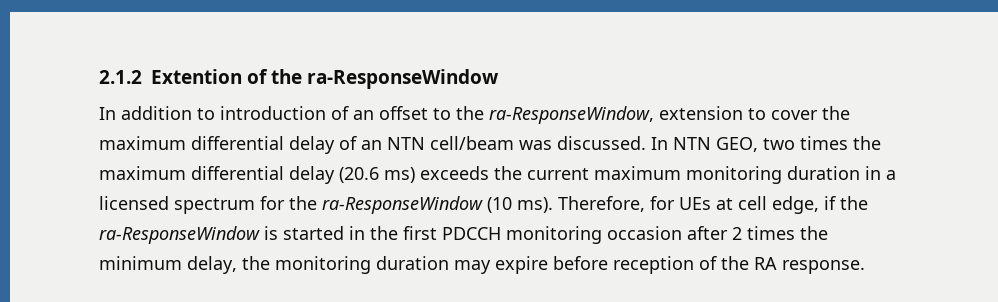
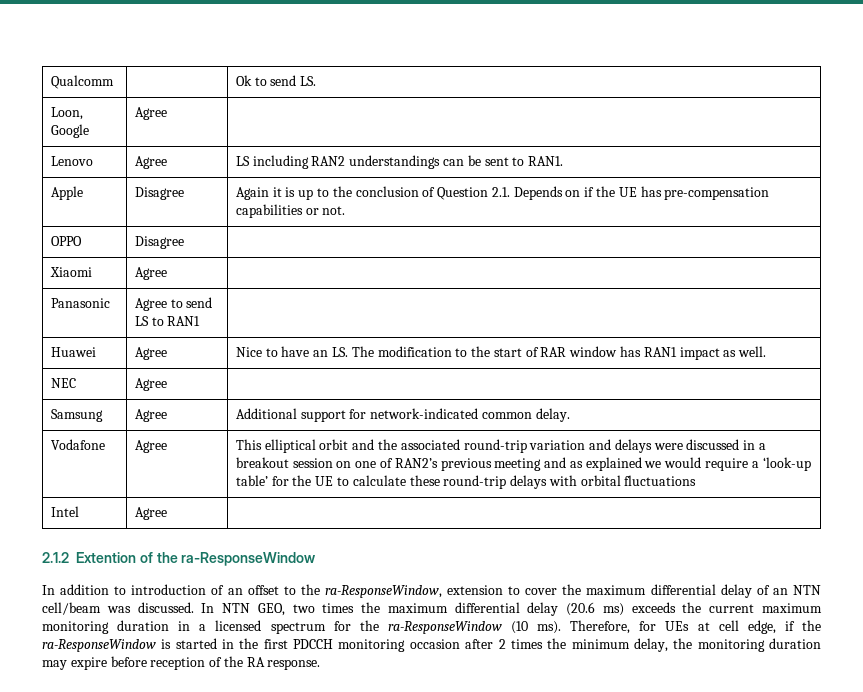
(99, 77) none -> [50,75,114,89] [235,75,317,86] [50,107,83,120] [50,124,89,138] [134,107,167,120] [50,156,93,166] [134,156,167,169] [235,155,564,169] [50,186,83,200] [134,187,184,200] [235,186,770,200] [235,204,346,218] [50,236,82,246] [134,236,184,249] [49,267,92,277] [134,267,167,280] [50,298,110,308] [134,297,213,311] [134,316,201,326] [50,347,96,357] [134,347,167,360] [235,346,767,360] [50,378,76,388] [134,378,167,391] [50,409,103,422] [134,409,167,422] [235,408,570,422] [50,439,105,450] [134,440,167,453] [235,439,766,453] [235,457,811,471] [235,475,697,489] [50,506,79,517] [134,507,167,520] Qualcomm | | Ok to send LS. // Loon, Google | Agree | // Lenovo | Agree | LS including RAN2 understandings can be sent to RAN1. // Apple | Disagree | Again it is up to the conclusion of Question 2.1. Depends on if the UE has pre-compensation capabilities or not. // OPPO | Disagree | // Xiaomi | Agree | // Panasonic | Agree to send LS to RAN1 | // Huawei | Agree | Nice to have an LS. The modification to the start of RAR window has RAN1 impact as well. // NEC | Agree | // Samsung | Agree | Additional support for network-indicated common delay. // Vodafone | Agree | This elliptical orbit and the associated round-trip variation and delays were discussed in a breakout session on one of RAN2’s previous meeting and as explained we would require a ‘look-up table’ for the UE to calculate these round-trip delays with orbital fluctuations // Intel | Agree | //

